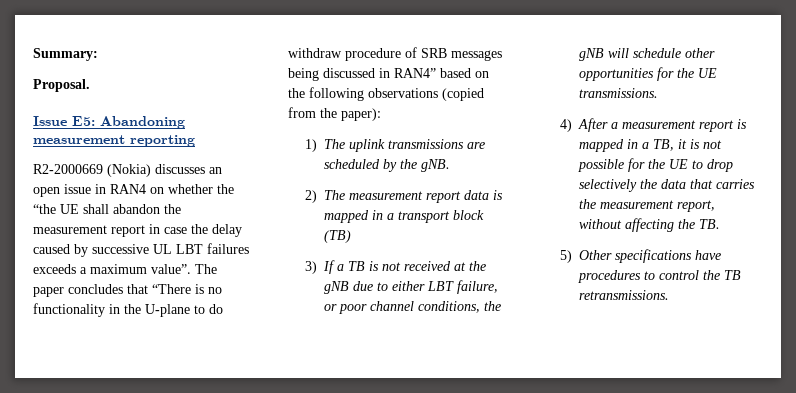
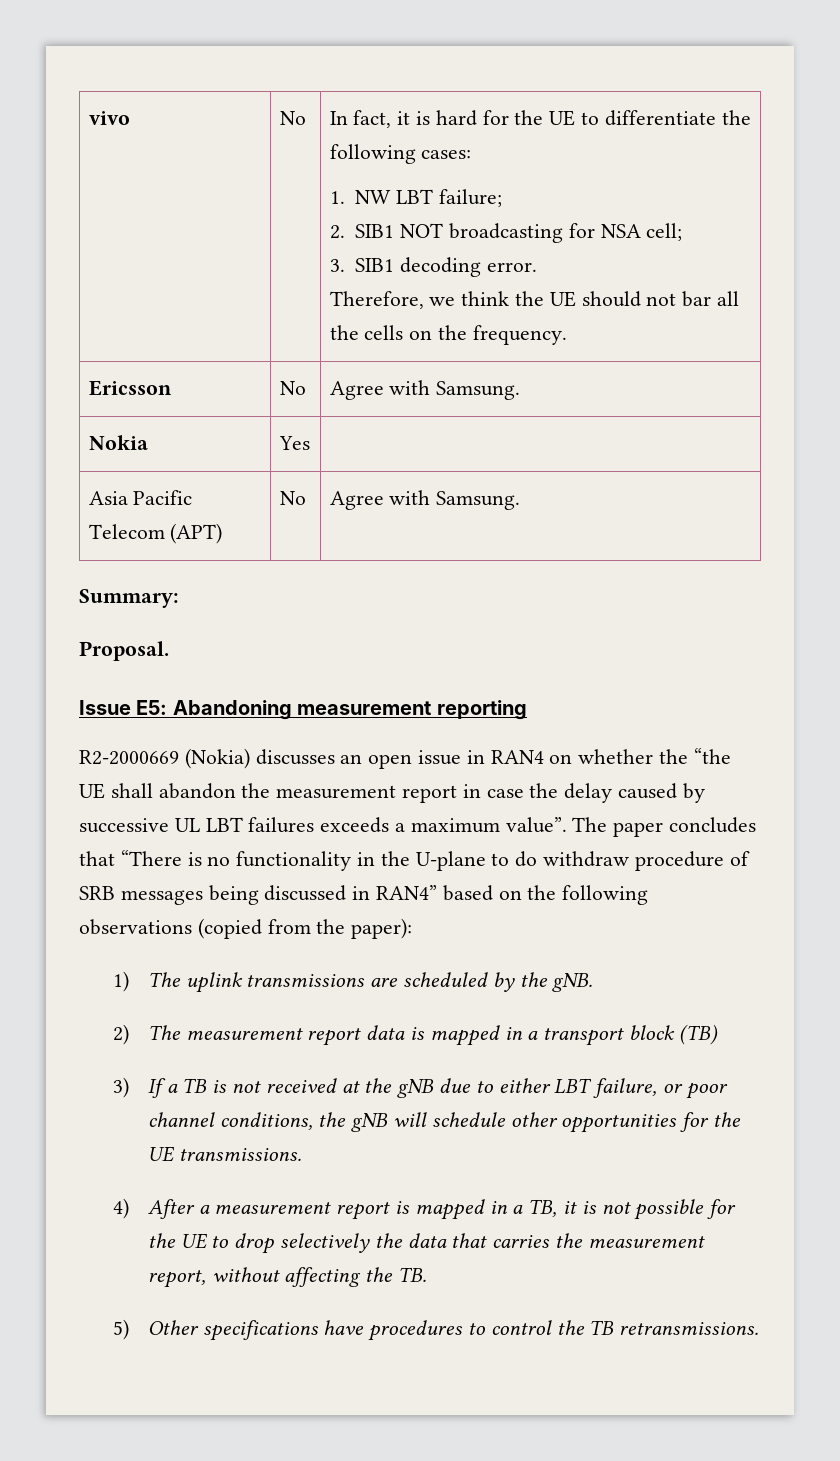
(33, 54) none -> [88,111,130,125] [279,111,306,125] [329,110,751,128] [329,144,472,164] [329,189,503,207] [329,223,683,243] [329,257,538,277] [329,291,740,309] [329,325,567,345] [88,380,172,396] [279,381,306,395] [329,380,521,400] [88,435,148,450] [278,436,310,450] [88,490,193,505] [88,523,223,544] [279,491,306,505] [329,490,521,510] vivo | No | In fact, it is hard for the UE to differentiate the following cases: // 1. NW LBT failure; // 2. SIB1 NOT broadcasting for NSA cell; // 3. SIB1 decoding error. // Therefore, we think the UE should not bar all the cells on the frequency. // Ericsson | No | Agree with Samsung. // Nokia | Yes | // Asia Pacific Telecom (APT) | No | Agree with Samsung. //

